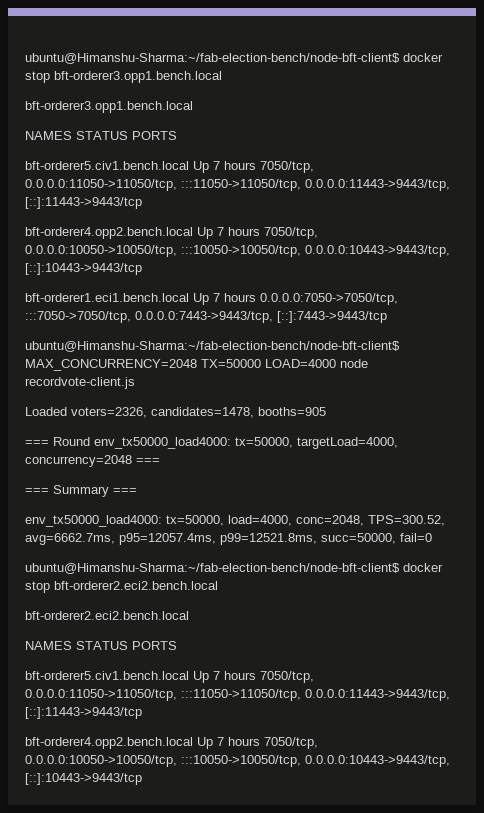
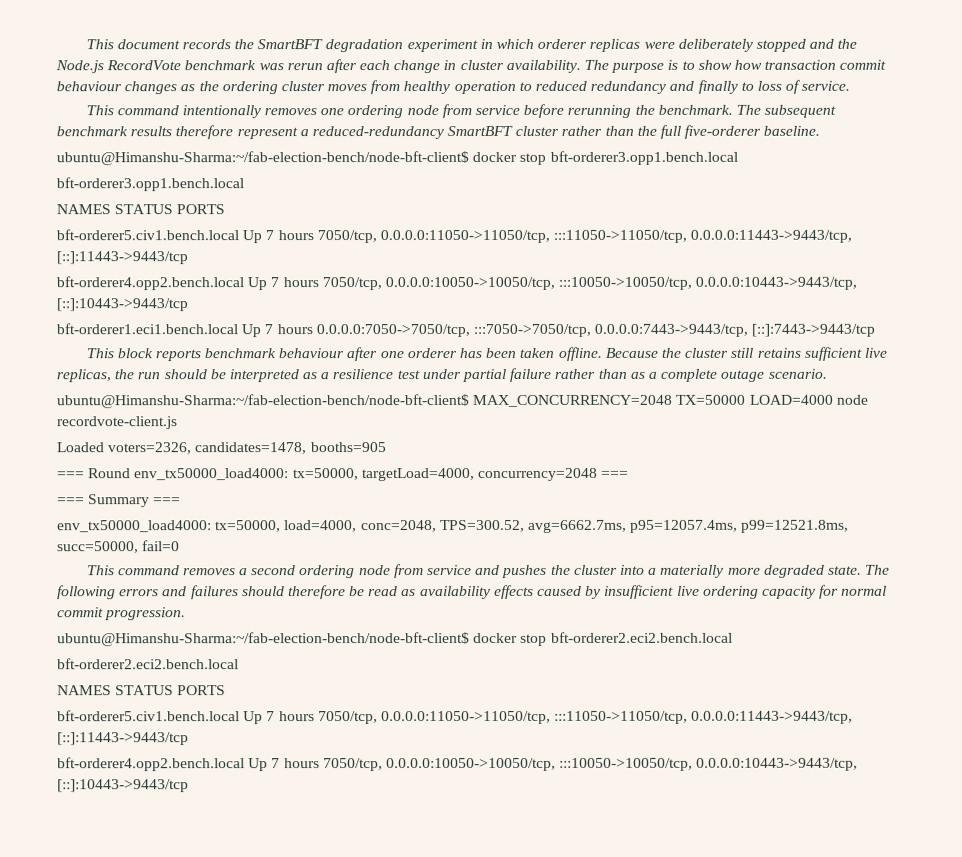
(25, 58) none -> [85,38,858,53] [55,59,887,74] [56,79,851,95] [85,103,837,119] [56,124,821,140] This document records the SmartBFT degradation experiment in which orderer replicas were deliberately stopped and the Node.js RecordVote benchmark was rerun after each change in cluster availability. The purpose is to show how transaction commit behaviour changes as the ordering cluster moves from healthy operation to reduced redundancy and finally to loss of service. // This command intentionally removes one ordering node from service before rerunning the benchmark. The subsequent benchmark results therefore represent a reduced-redundancy SmartBFT cluster rather than the full five-orderer baseline. //
(387, 317) none -> [85,346,887,362] [56,367,827,383] // This block reports benchmark behaviour after one orderer has been taken offline. Because the cluster still retains sufficient live replicas, the run should be interpreted as a resilience test under partial failure rather than as a complete outage scenario.
(432, 537) none -> [86,564,891,579] [57,584,888,600] [57,607,187,621] // This command removes a second ordering node from service and pushes the cluster into a materially more degraded state. The following errors and failures should therefore be read as availability effects caused by insufficient live ordering capacity for normal commit progression.

